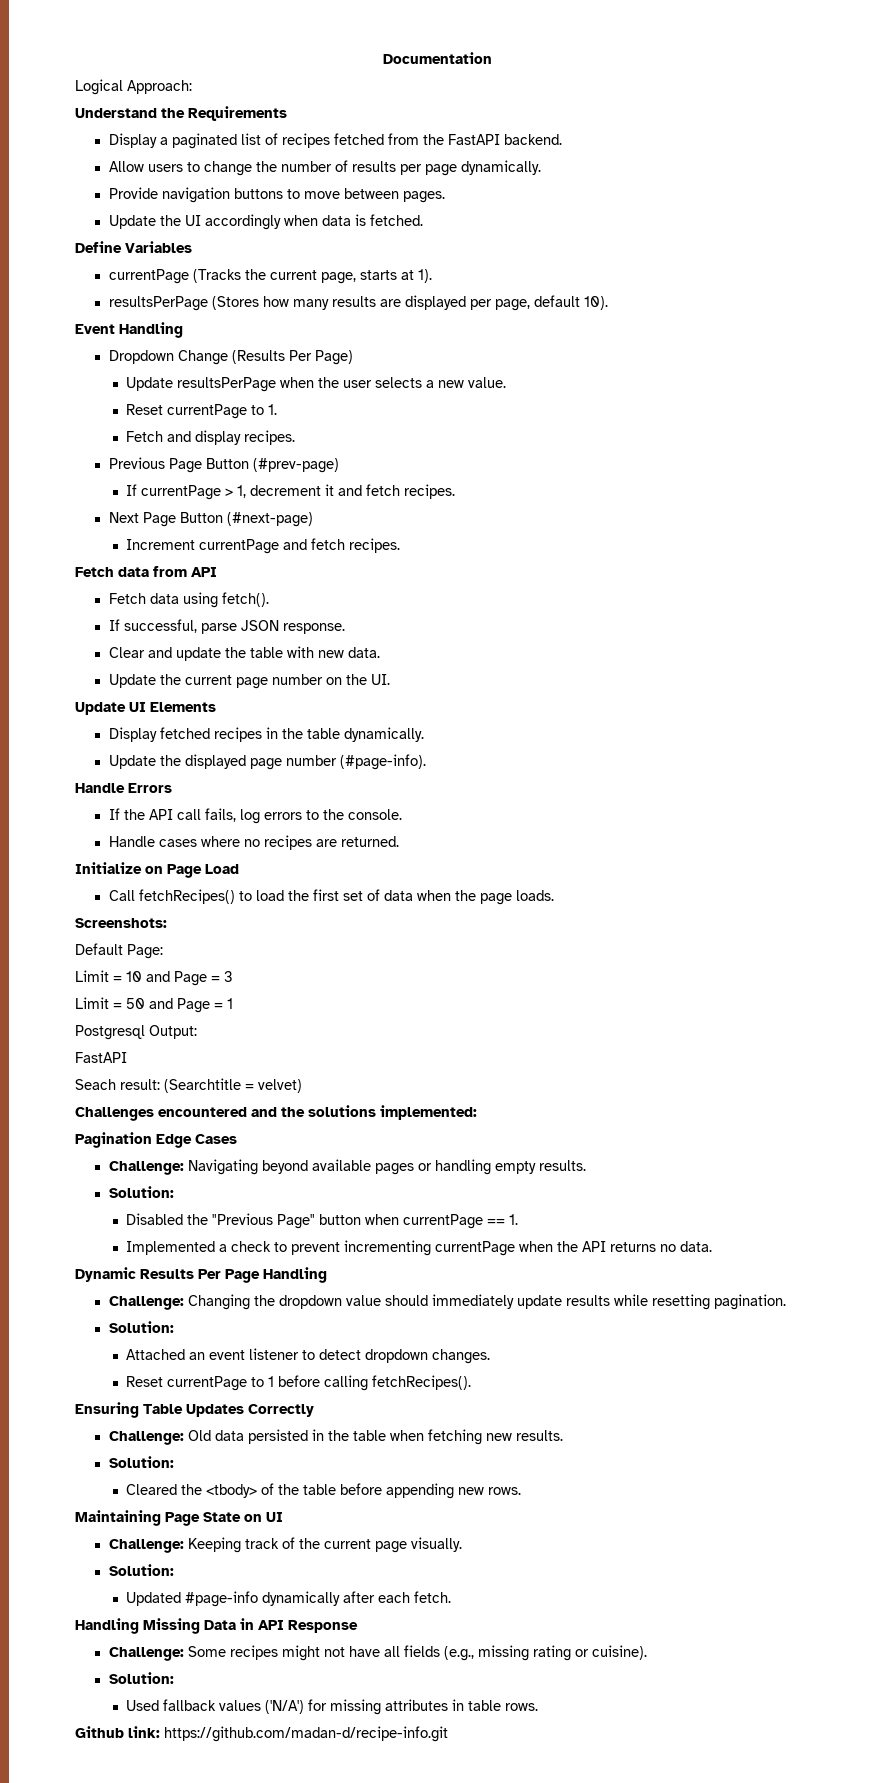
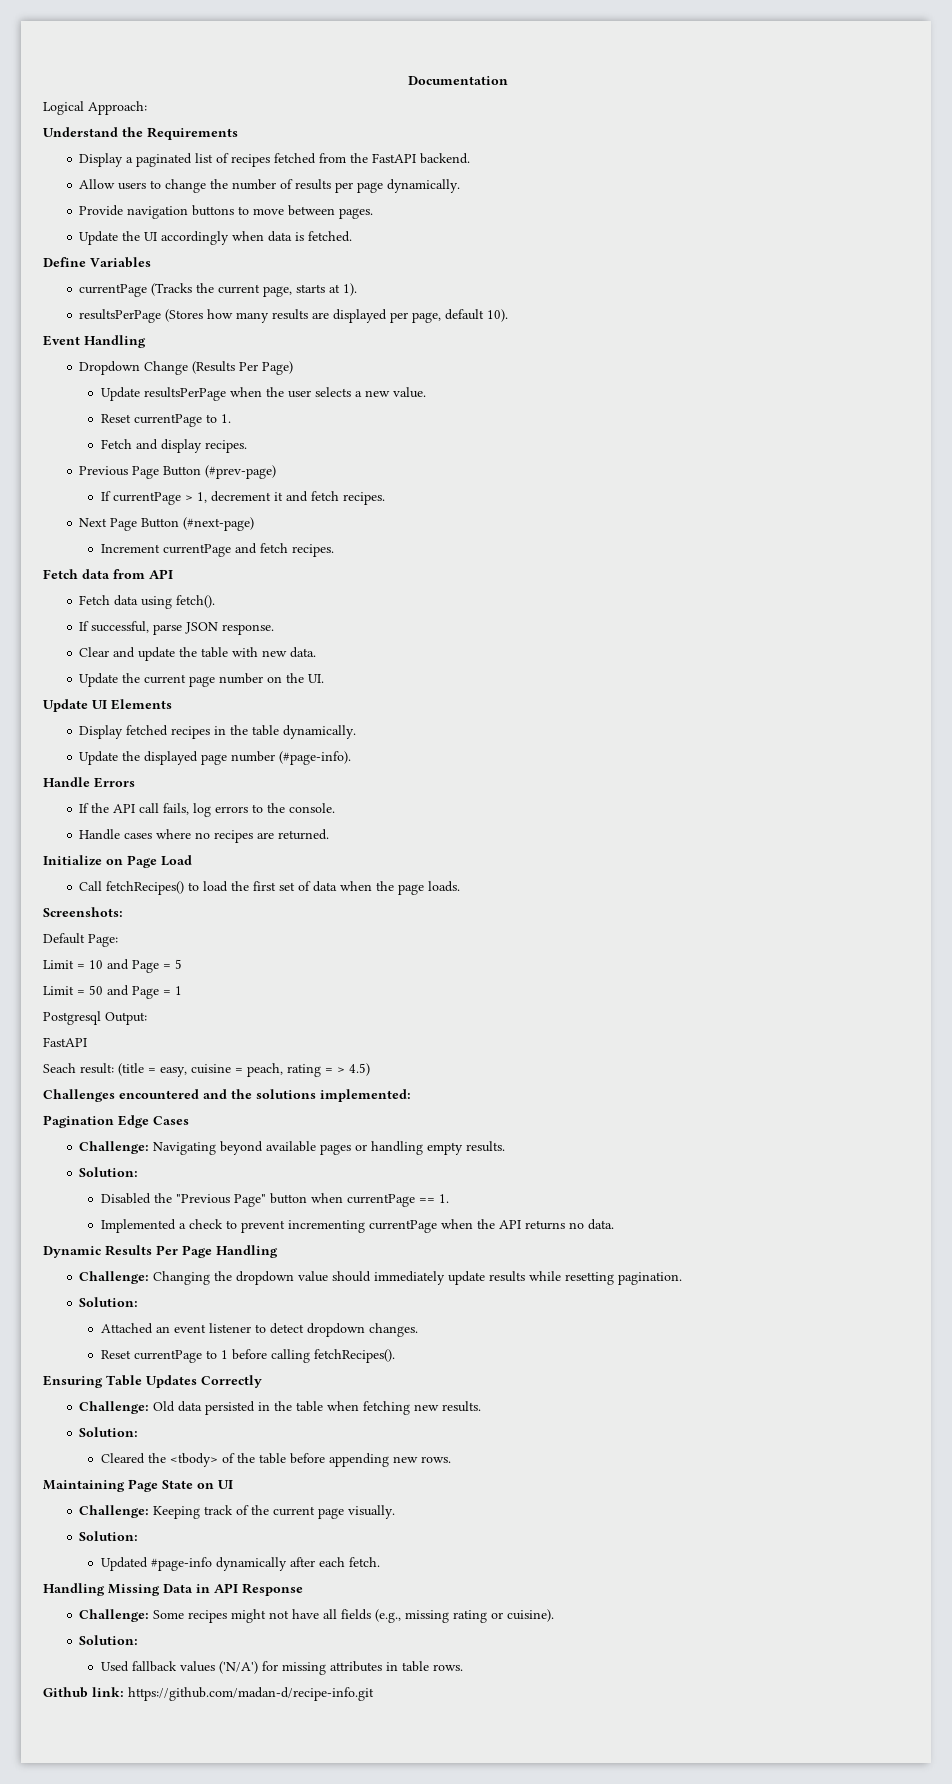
[224,971,233,982] 3 -> [175,959,182,969] 5
[164,1078,302,1093] (Searchtitle = velvet) -> [118,1063,370,1077] (title = easy, cuisine = peach, rating = > 4.5)

